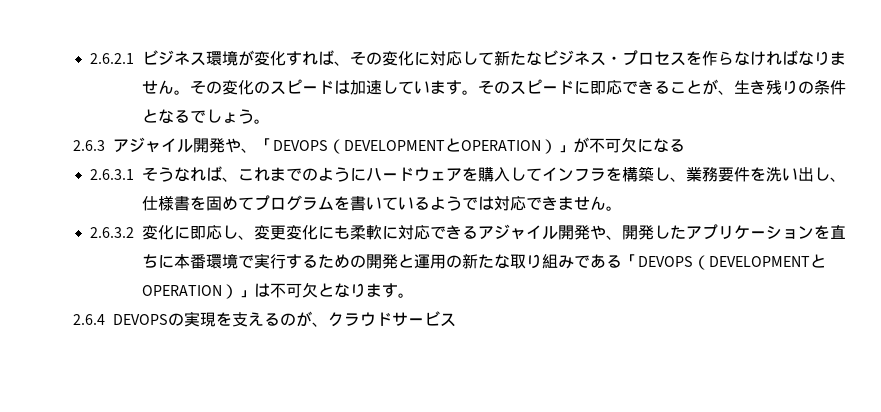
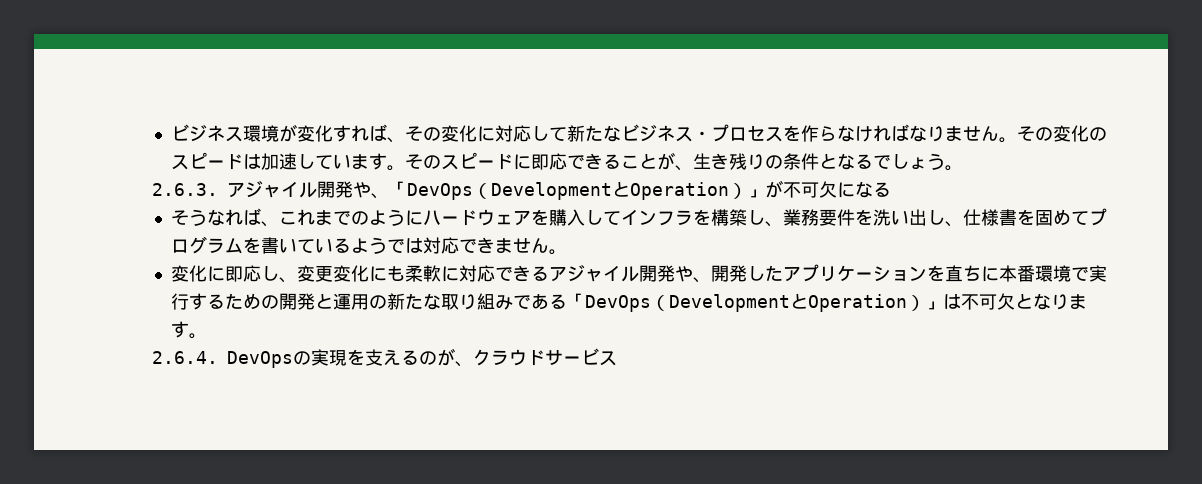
[90,53,135,64] 2.6.2.1 -> (171, 132) none
[72,140,105,151] 2.6.3 -> [151,183,218,196] 2.6.3.
[272,138,541,154] DEVOPS（DEVELOPMENTとOPERATION -> [406,181,729,200] DevOps（DevelopmentとOperation
[90,169,135,180] 2.6.3.1 -> (891, 189) none
[90,227,135,238] 2.6.3.2 -> (568, 252) none
[638,254,827,270] [142,285,223,296] DEVOPS（DEVELOPMENTとOPERATION -> [585,293,908,312] DevOps（DevelopmentとOperation
[72,314,168,325] 2.6.4 DEVOPS -> [151,351,293,368] 2.6.4. DevOps

